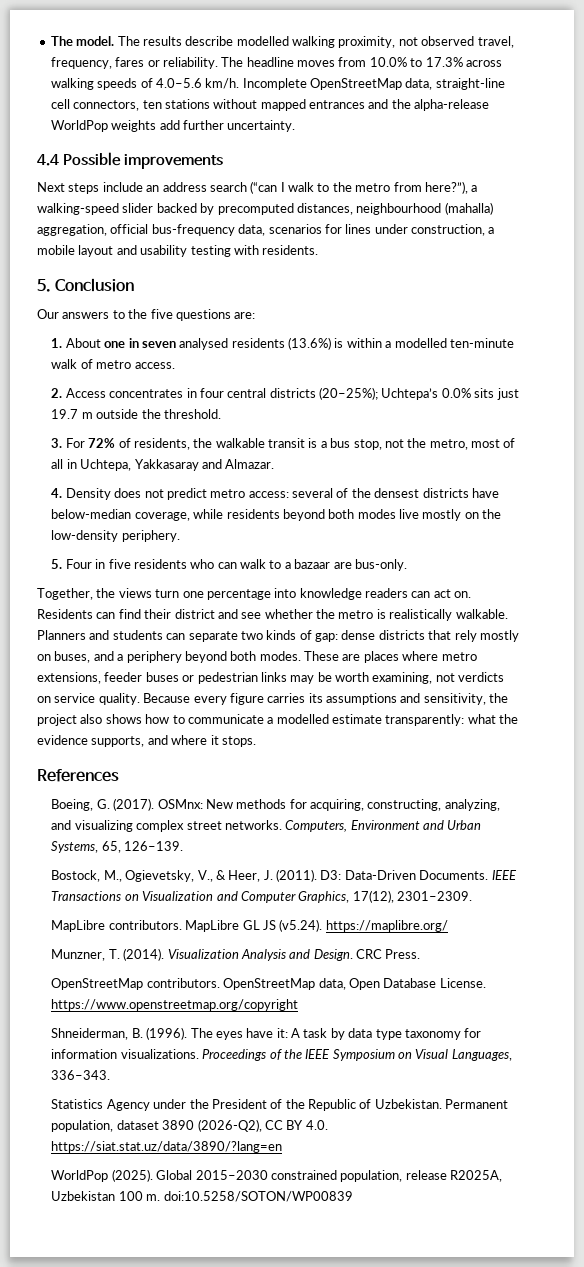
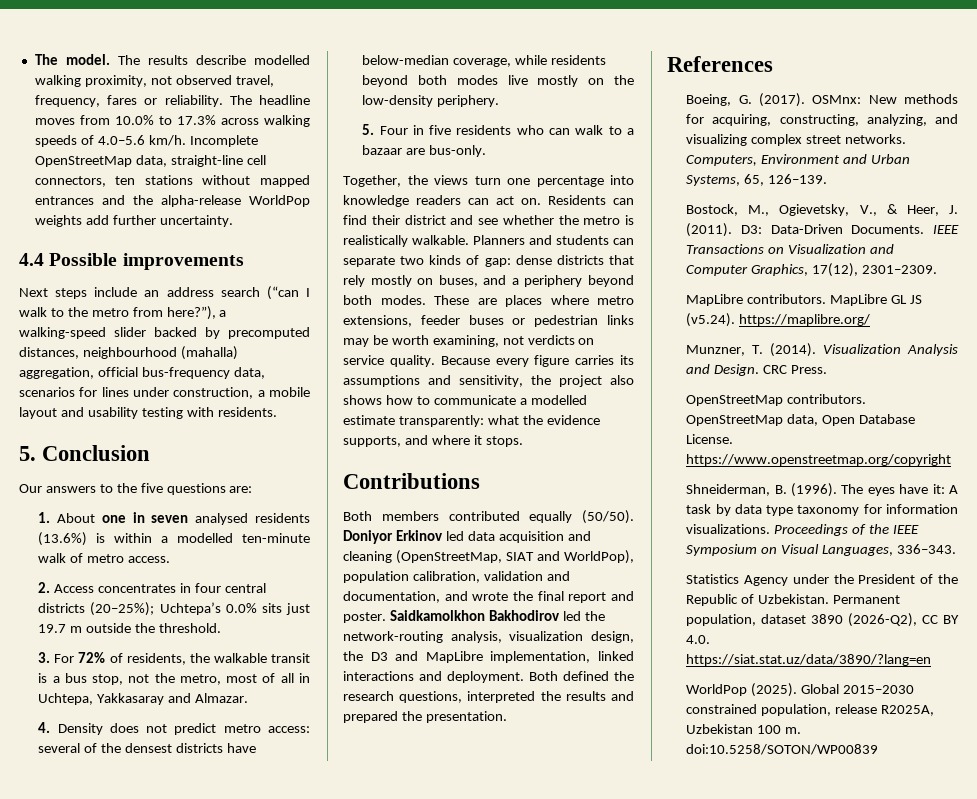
(256, 741) none -> [343,473,480,489] [343,510,634,524] [343,530,591,544] [343,550,634,564] [343,571,570,583] [343,591,634,603] [343,610,605,623] [343,631,634,643] [343,651,634,663] [343,671,634,683] [343,691,634,703] [343,711,507,723] // Contributions // Both members contributed equally (50/50). Doniyor Erkinov led data acquisition and cleaning (OpenStreetMap, SIAT and WorldPop), population calibration, validation and documentation, and wrote the final report and poster. Saidkamolkhon Bakhodirov led the network-routing analysis, visualization design, the D3 and MapLibre implementation, linked interactions and deployment. Both defined the research questions, interpreted the results and prepared the presentation.

